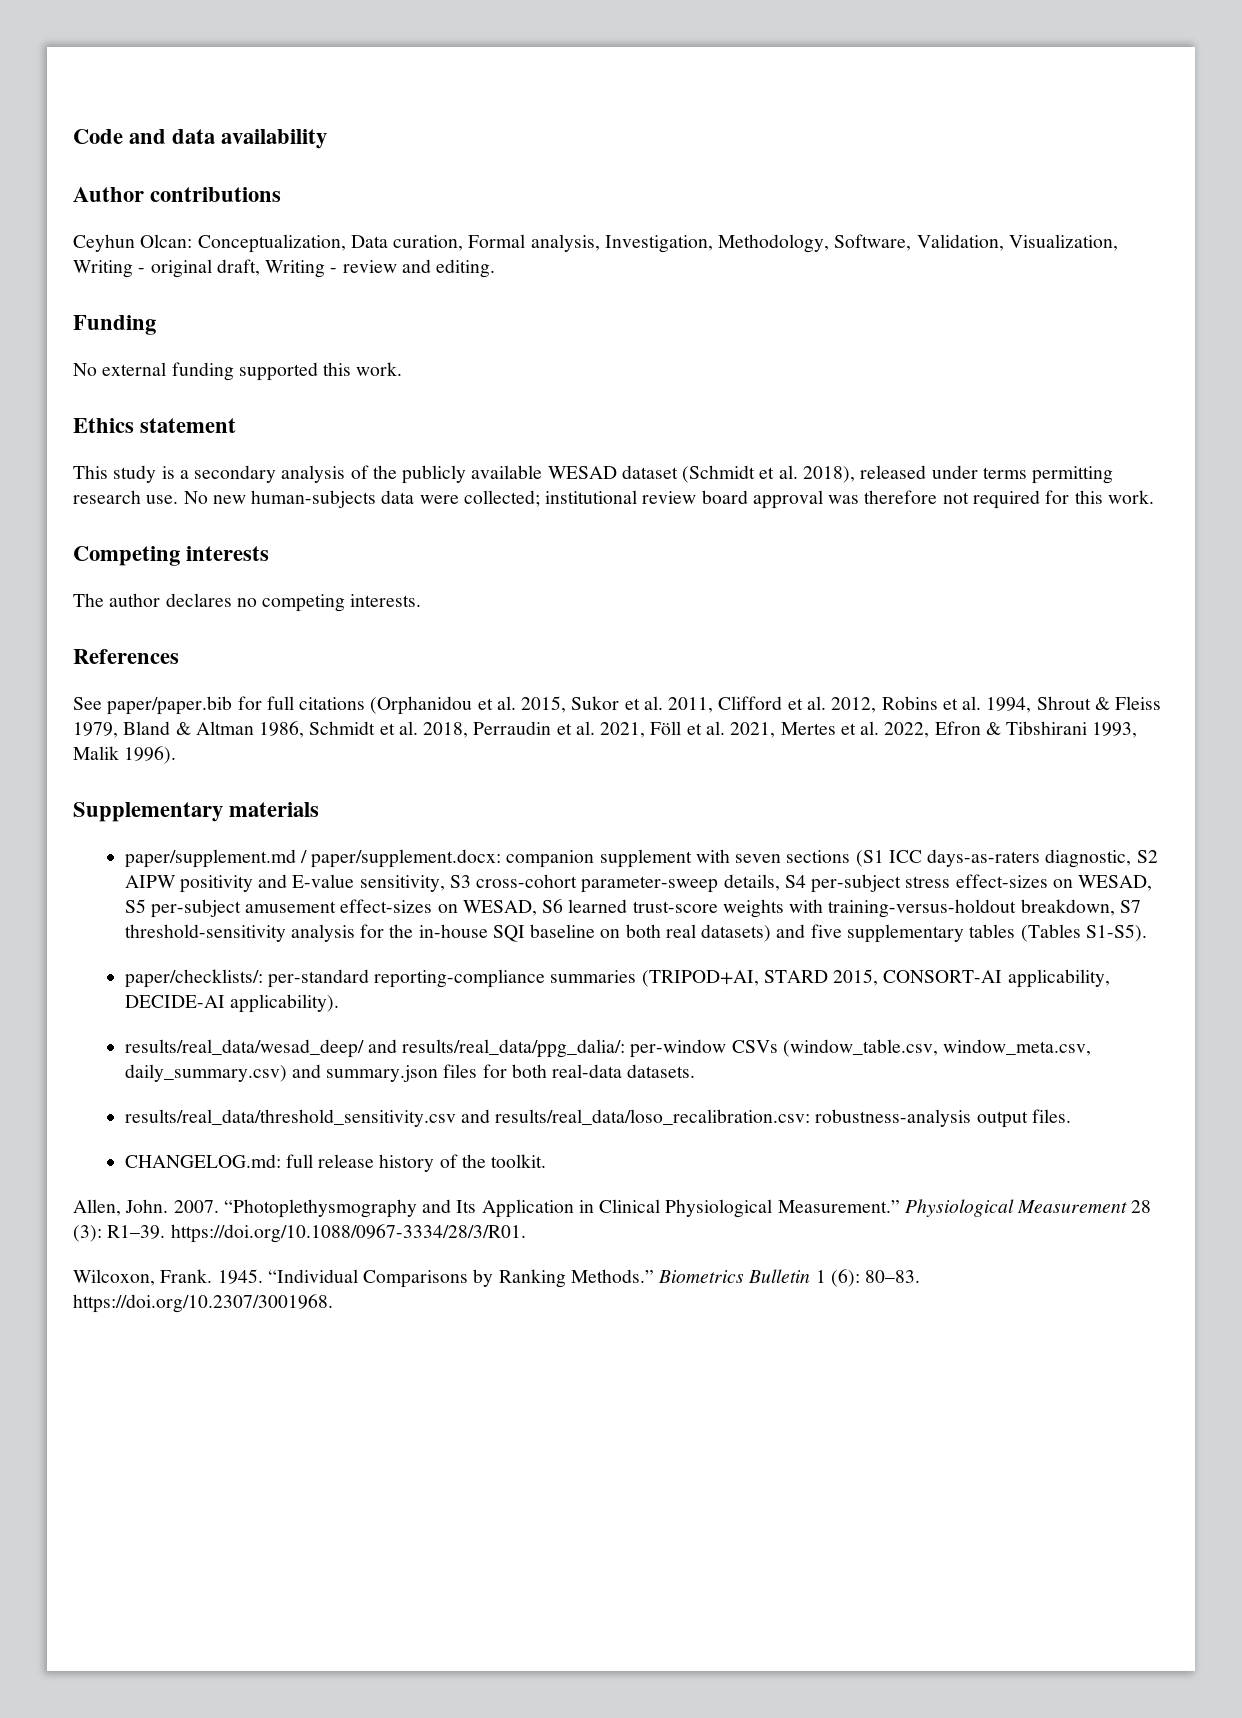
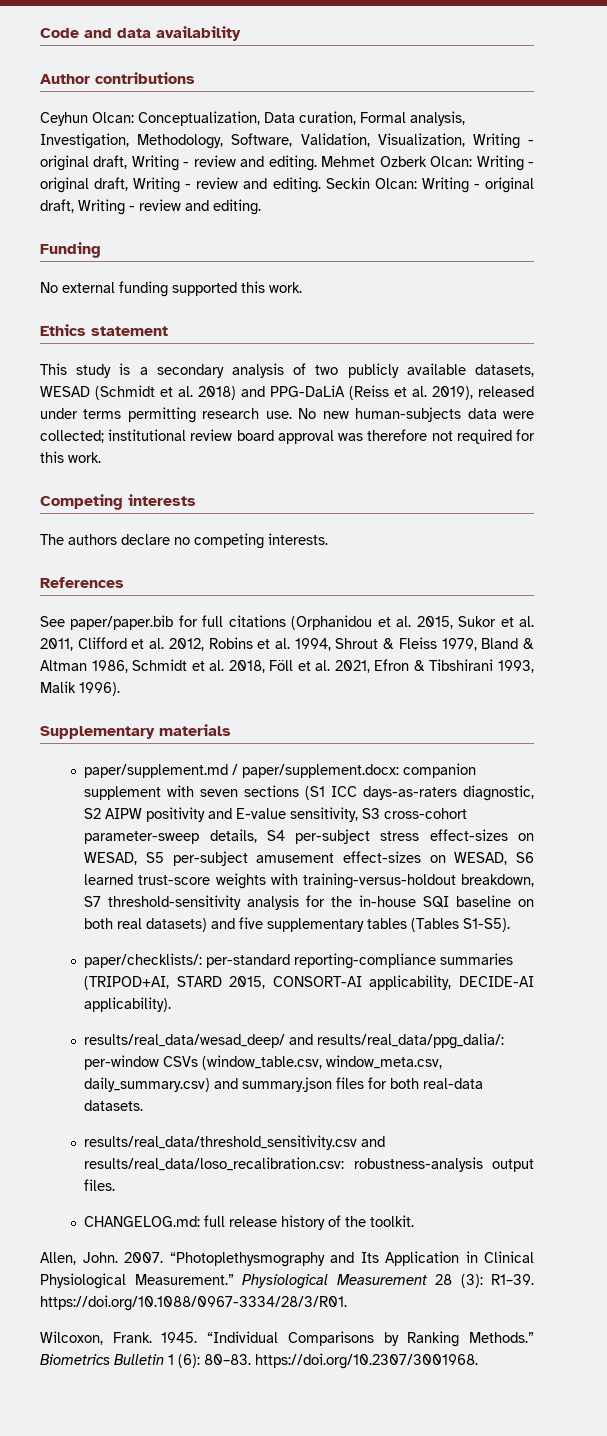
(496, 268) none -> [321,155,534,171] [40,177,534,193] [40,199,261,215] Mehmet Ozberk Olcan: Writing - original draft, Writing - review and editing. Seckin Olcan: Writing - original draft, Writing - review and editing.
[372,465,397,479] the -> [315,365,339,375] two
[547,465,678,479] WESAD dataset -> [474,364,534,377] [40,386,90,397] datasets, WESAD
[802,466,855,483] 2018), -> [198,385,473,400] 2018) and PPG-DaLiA (Reiss et al. 2019),
[109,593,232,607] author declares -> [68,534,170,545] authors declare
[473,721,930,738] Perraudin et al. 2021, Föll et al. 2021, Mertes et al. 2022, -> [269,660,370,673] Föll et al. 2021,

